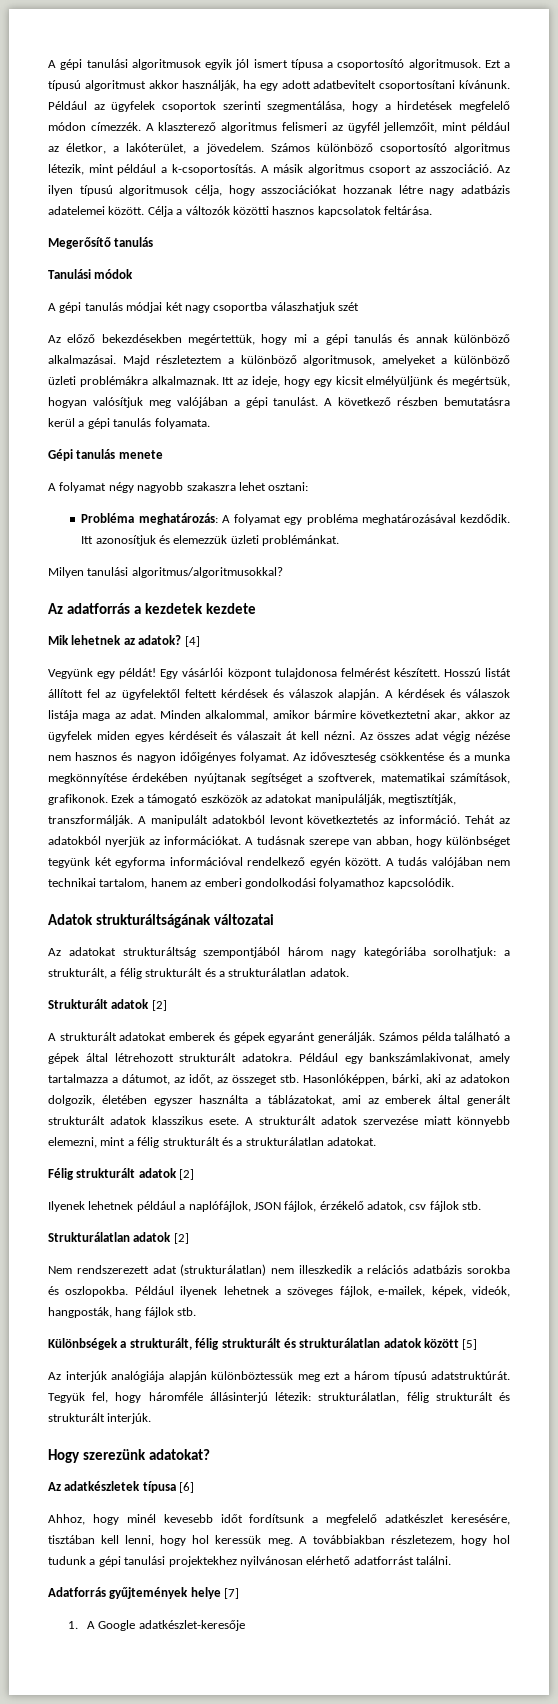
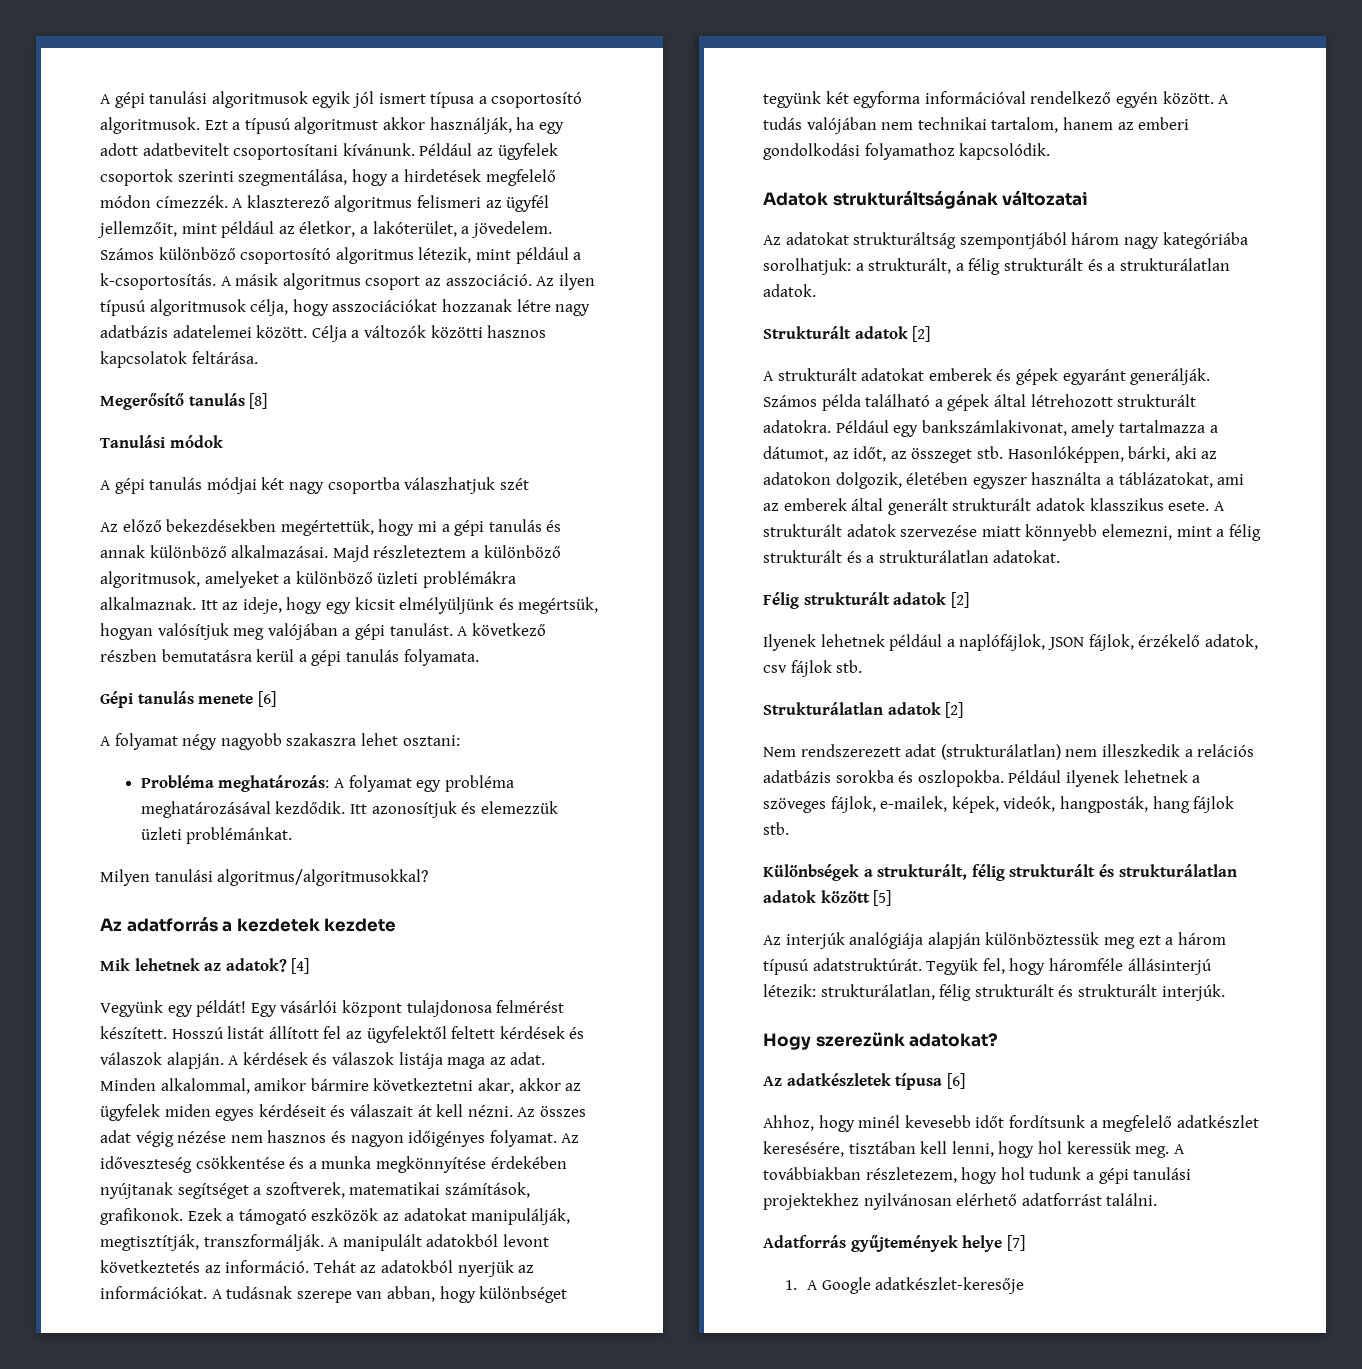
(154, 242) none -> [249,393,268,409] [8]
(163, 454) none -> [257,691,276,707] [6]

